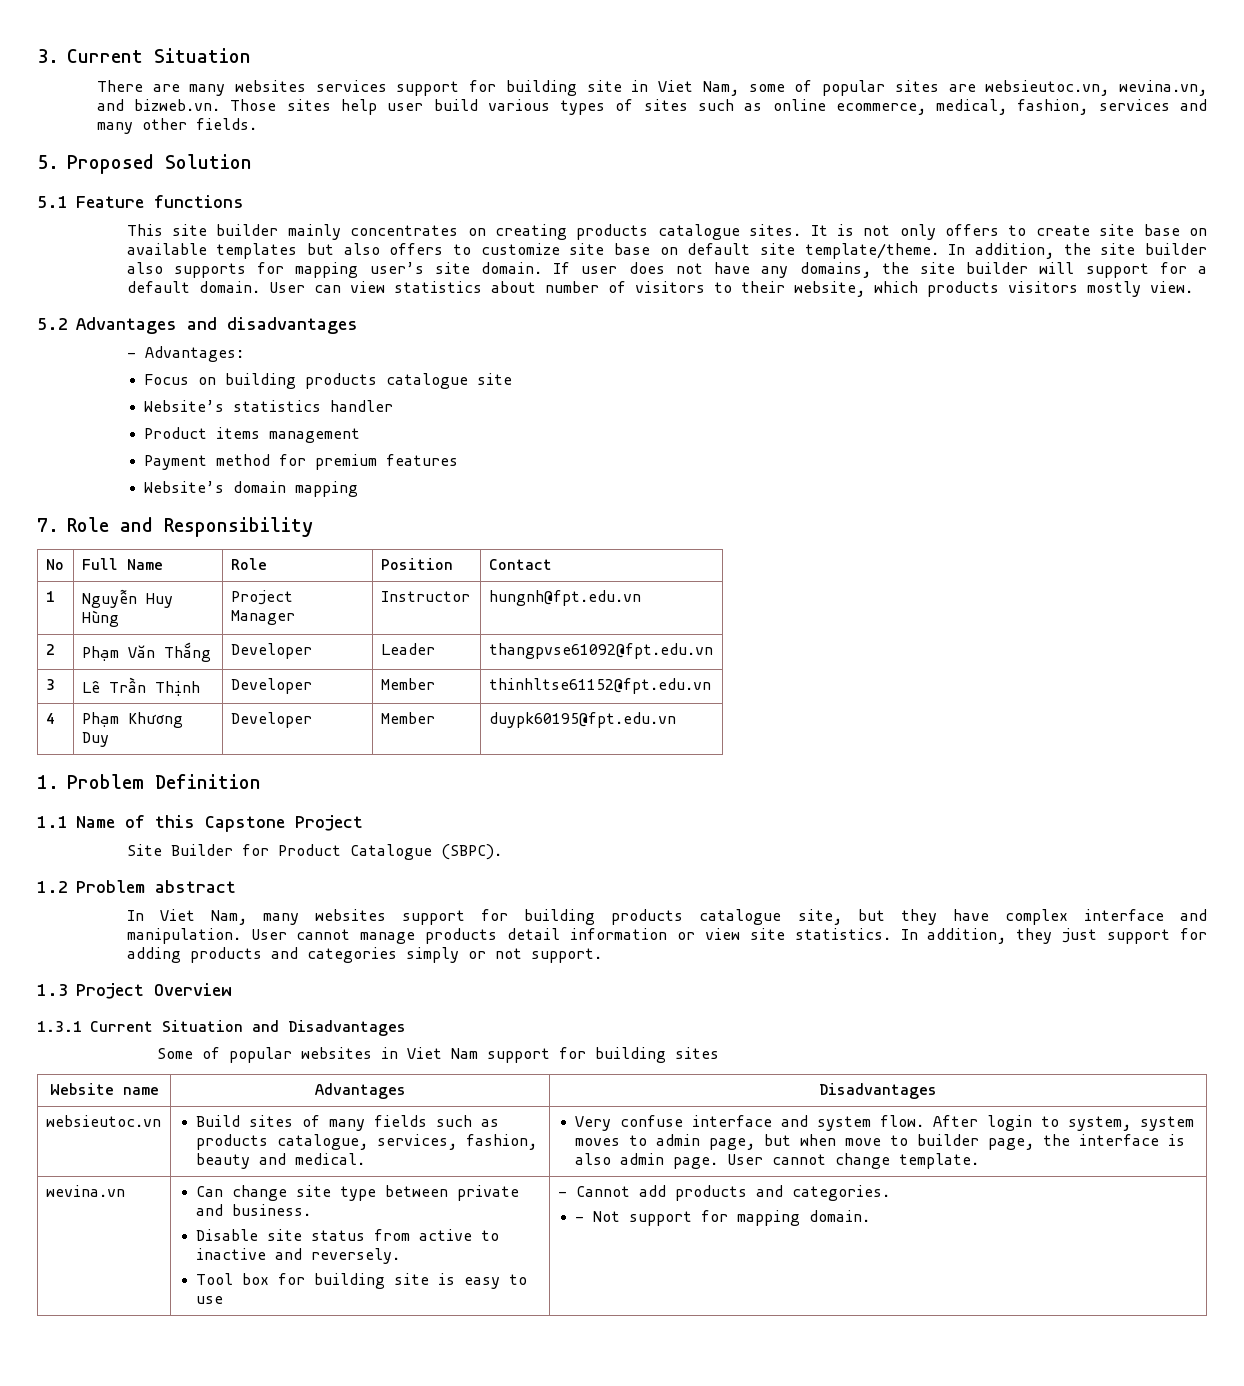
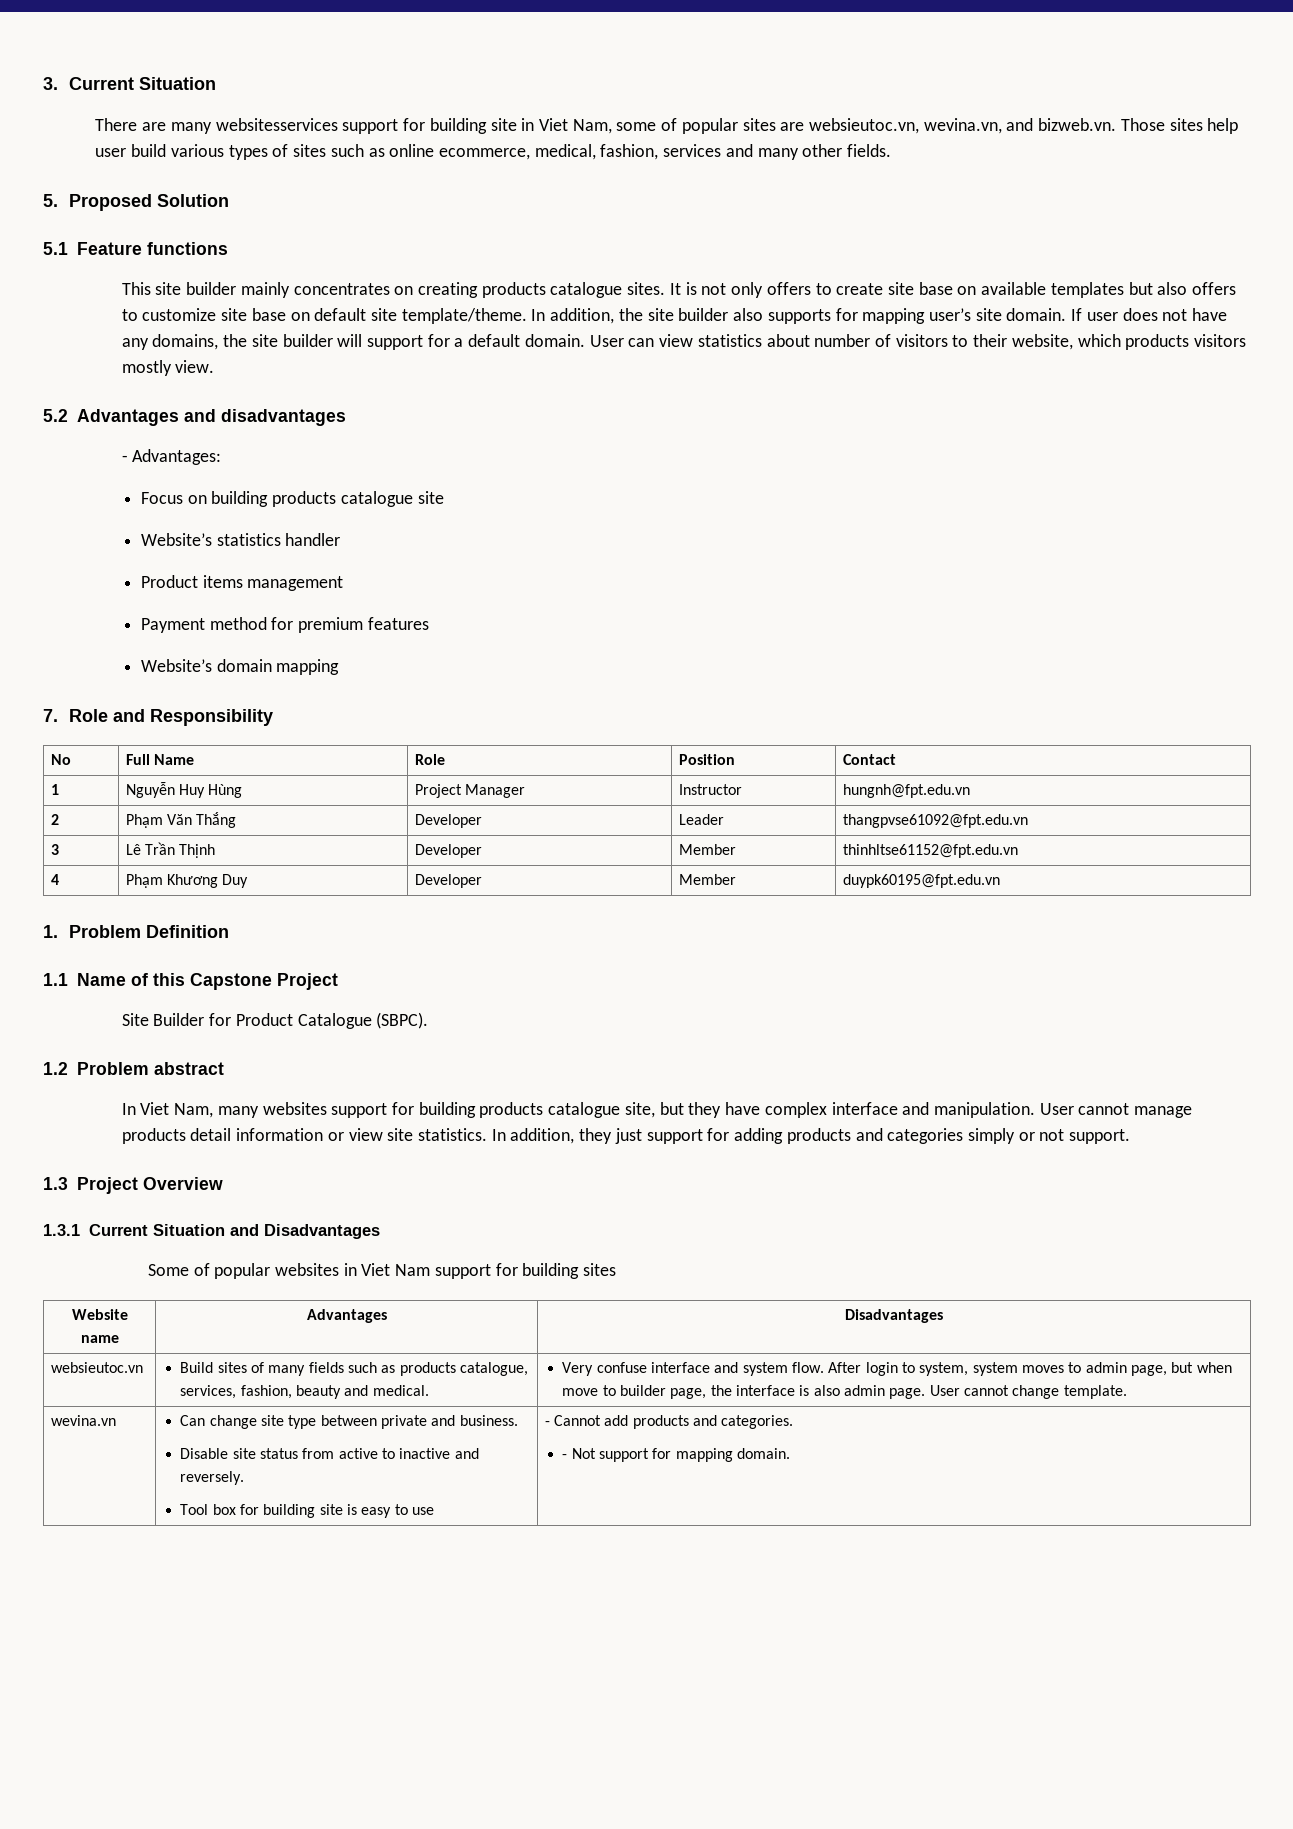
[234,80,387,92] websites services -> [215,118,338,131] websitesservices

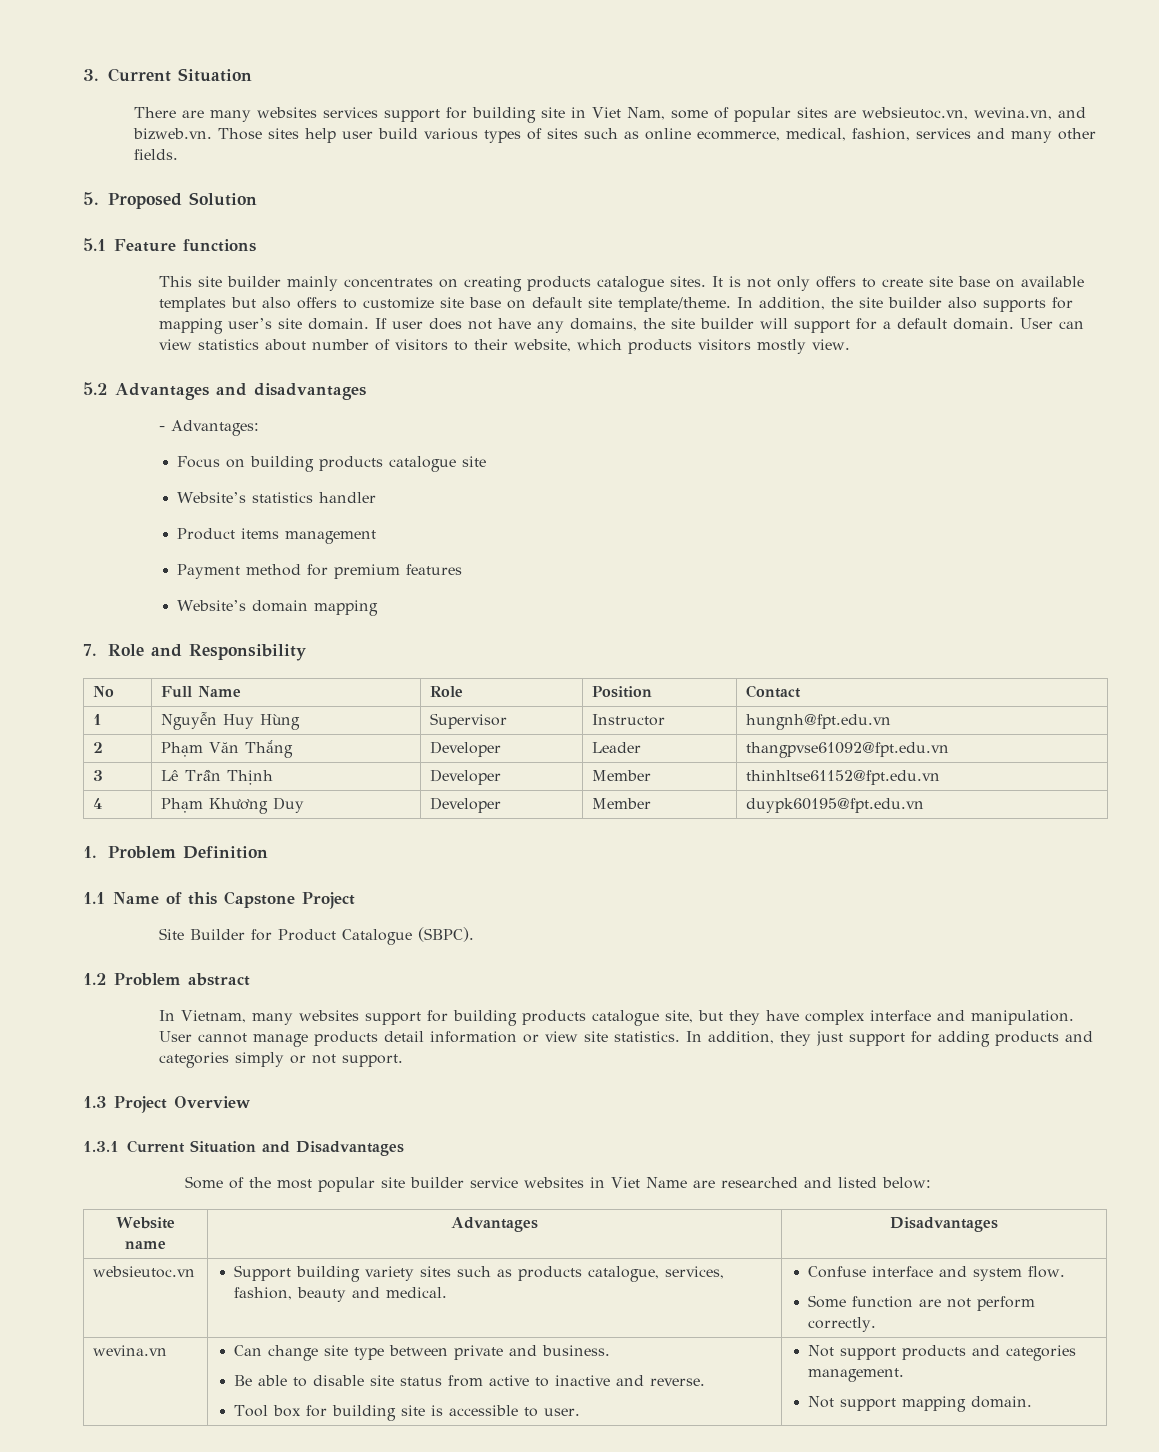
[215,118,338,131] websitesservices -> [256,107,378,118] websites services
[414,784,526,798] Project Manager -> [429,713,507,729] Supervisor
[140,1102,214,1118] Viet Nam, -> [181,1010,247,1023] Vietnam,
[214,1263,617,1279] popular websites in Viet Nam support for building sites -> [248,1177,931,1192] the most popular site builder service websites in Viet Name are researched and listed below:
[180,1362,344,1376] Build sites of many fields -> [234,1265,452,1282] Support building variety sites
[562,1362,647,1376] Very confuse -> [808,1266,867,1278] Confuse
[828,1362,1232,1376] [562,1385,1127,1399] After login to system, system moves to admin page, but when move to builder page, the interface is also admin page. User cannot change template. -> [808,1295,1036,1311] [808,1317,877,1332] // Some function are not perform correctly.
[180,1448,229,1459] Disable -> [234,1375,365,1387] Be able to disable
[180,1471,245,1485] reversely. -> [650,1378,706,1386] reverse.
[361,1504,435,1518] [544,1415,794,1429] [562,1448,672,1462] easy to use | - Cannot add products and categories. // - Not support for -> [449,1405,581,1417] [808,1345,1077,1361] [808,1368,905,1382] [808,1396,897,1411] accessible to user. | Not support products and categories management. // Not support

